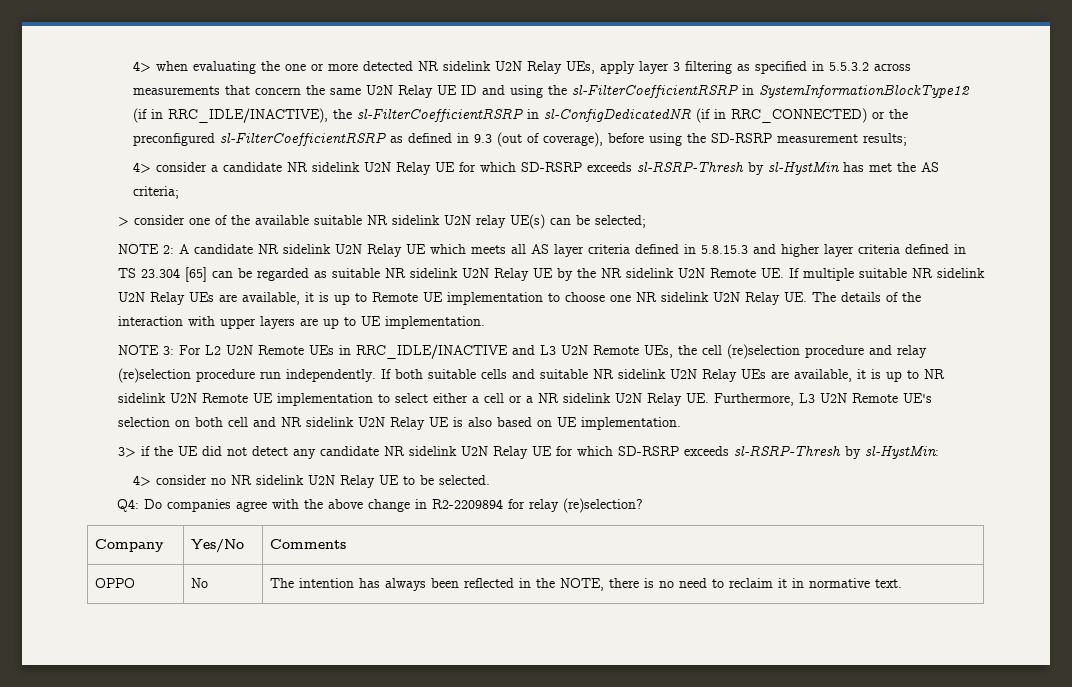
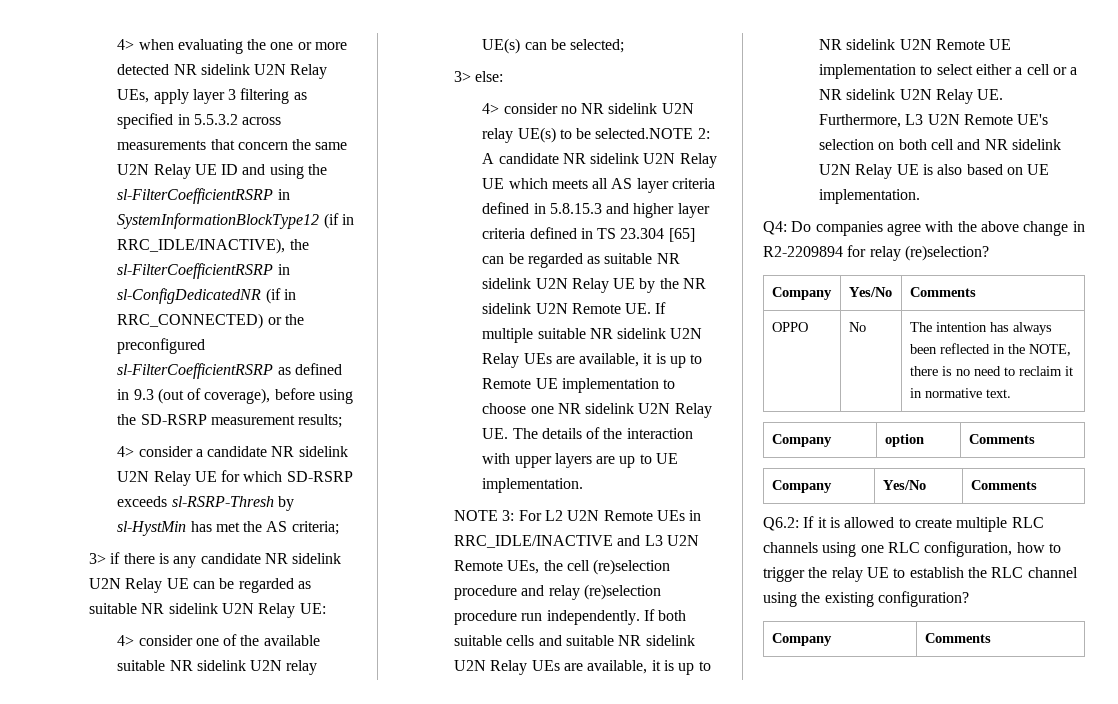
[117,217,129,226] > -> [89,552,342,568] [89,578,312,593] [89,603,326,618] [117,635,135,646] 3> if there is any candidate NR sidelink U2N Relay UE can be regarded as suitable NR sidelink U2N Relay UE: // 4>
[117,244,159,254] NOTE -> [454,71,504,82] [482,103,694,114] [482,127,694,143] 3> else: // 4> consider no NR sidelink U2N relay UE(s) to be selected.NOTE
[117,445,939,459] [133,475,491,488] // 3> if the UE did not detect any candidate NR sidelink U2N Relay UE for which SD-RSRP exceeds sl-RSRP-Thresh by sl-HystMin: // 4> consider no NR sidelink U2N Relay UE to be selected. -> (921, 196) none
(903, 583) none -> [771,434,832,447] [884,434,924,447] [968,434,1035,444] [771,480,832,493] [882,480,926,490] [970,480,1037,490] [763,516,1044,532] [763,541,1061,557] [763,567,1078,582] [763,591,969,607] [771,633,832,646] [924,633,991,643] // Company | option | Comments // Company | Yes/No | Comments // Q6.2: If it is allowed to create multiple RLC channels using one RLC configuration, how to trigger the relay UE to establish the RLC channel using the existing configuration? // Company | Comments

